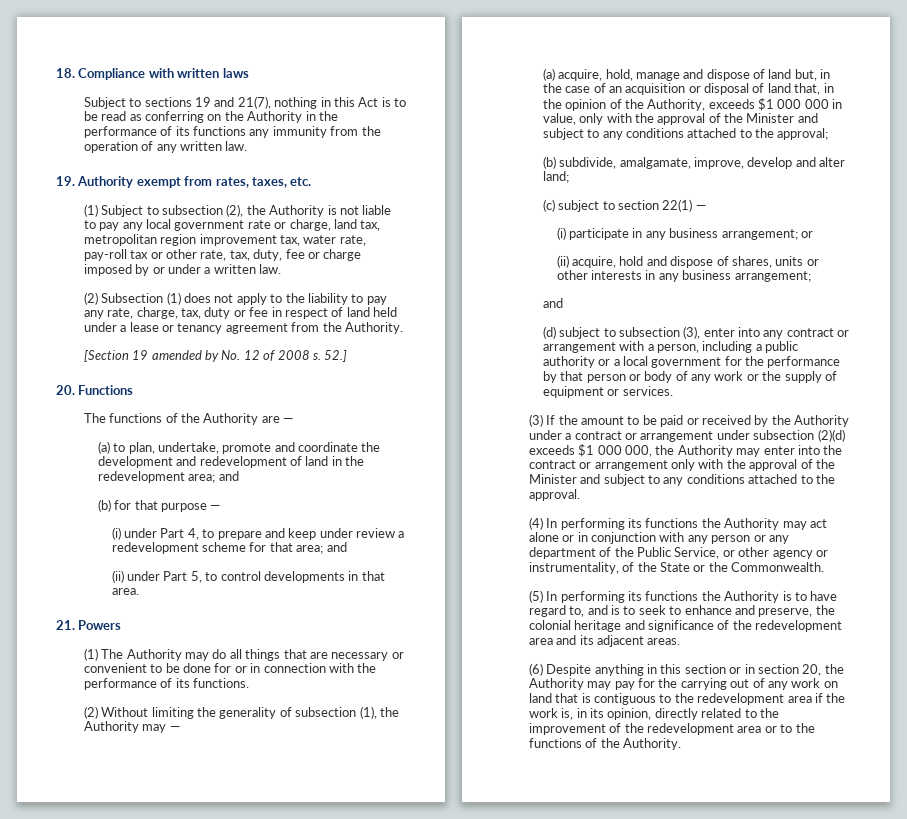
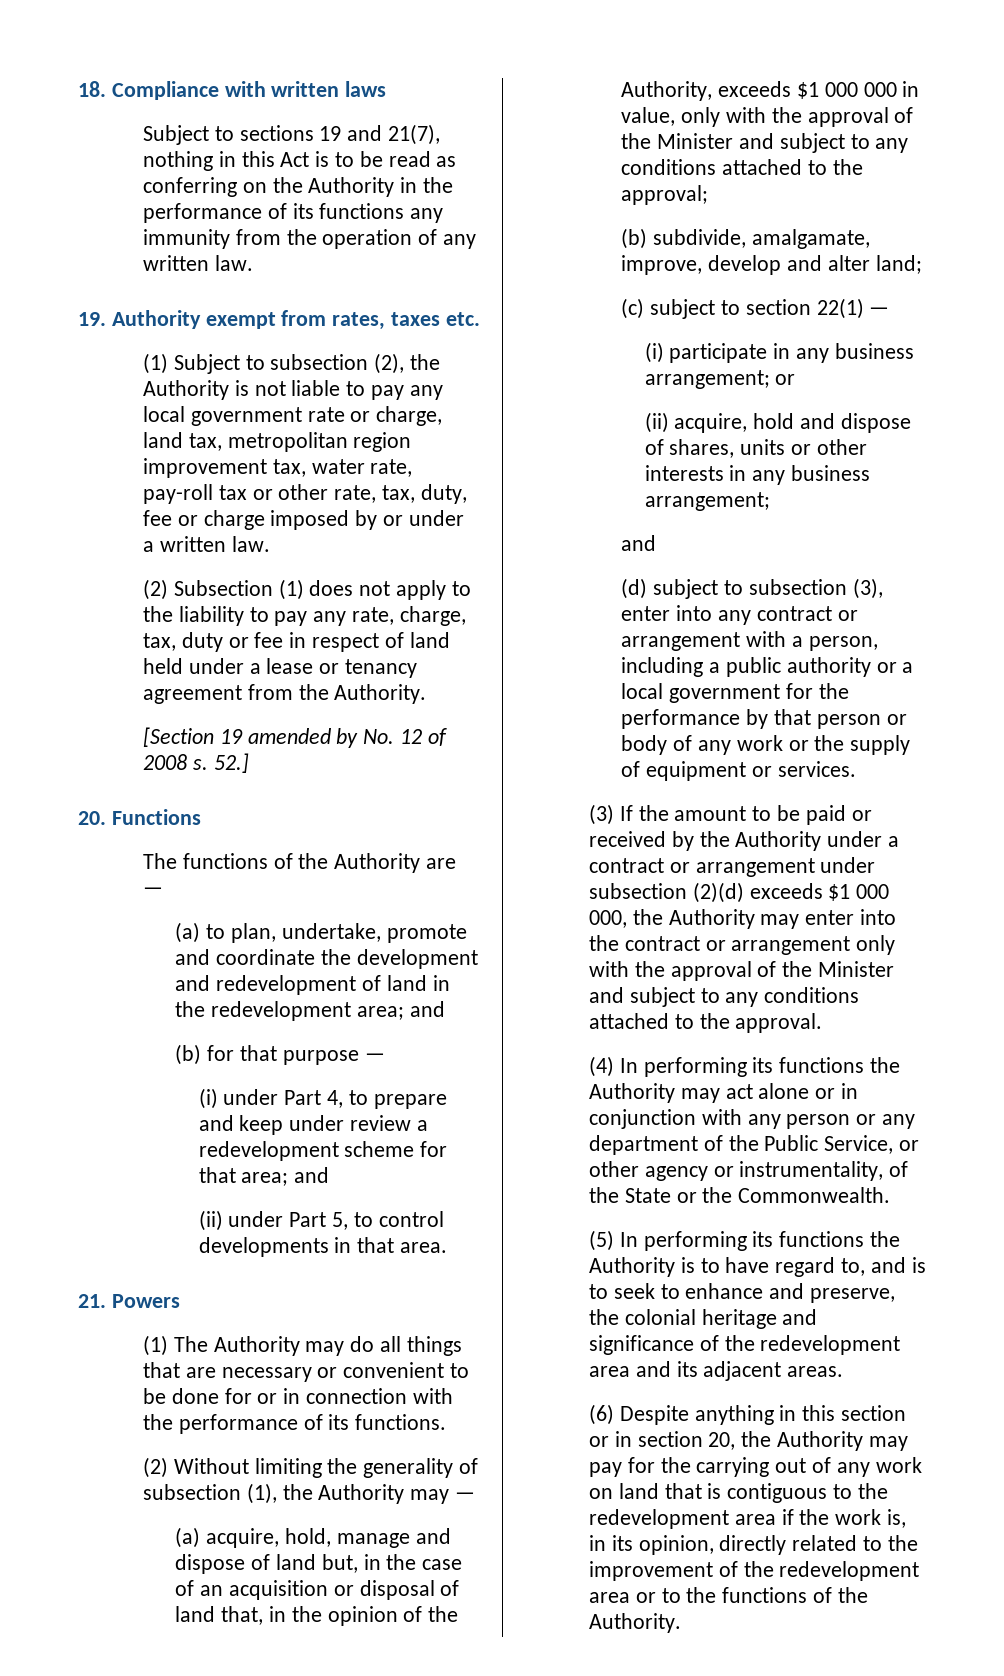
[251,177,287,188] taxes, -> [391,312,441,326] taxes

